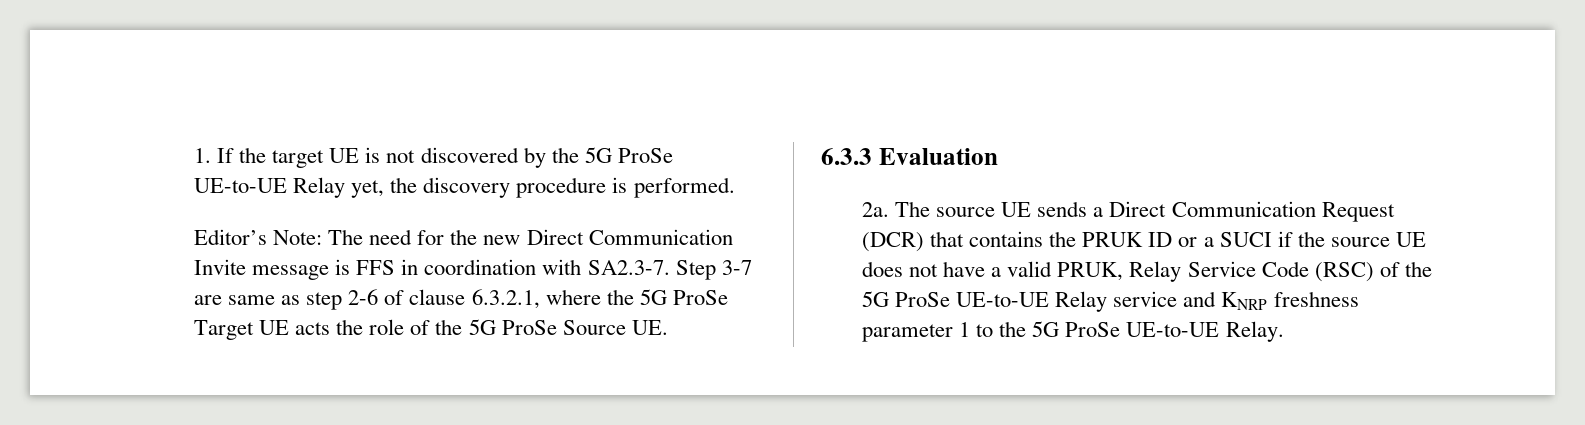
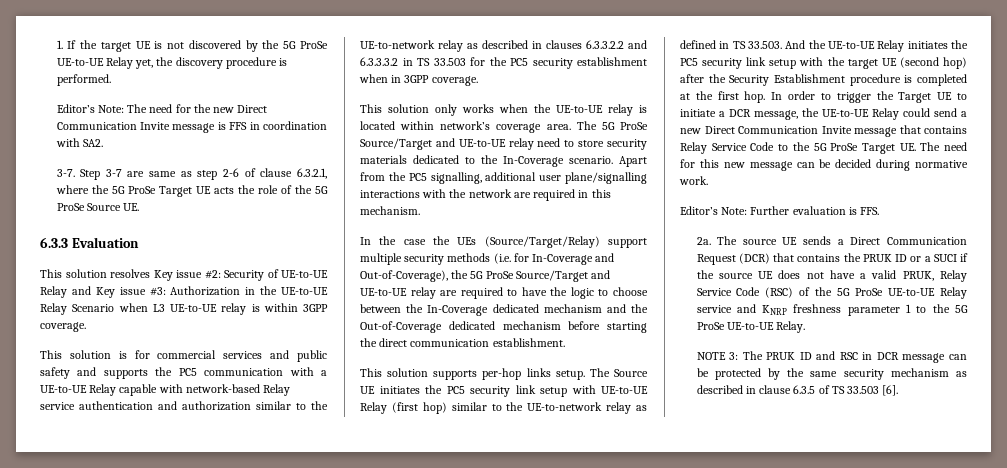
[587,260,670,275] SA2.3-7. -> [82,139,103,147] [56,169,75,177] SA2. // 3-7.
(998, 156) none -> [40,269,328,281] [40,286,328,298] [40,303,328,315] [40,322,86,332] [40,350,327,362] [40,367,327,379] [40,384,291,396] [40,401,328,411] [360,40,647,52] [360,57,647,69] [359,74,478,86] [360,104,647,116] [360,121,648,133] [360,138,647,150] [360,155,647,167] [360,172,647,184] [360,189,611,201] [360,206,420,215] [360,236,647,248] [360,253,615,265] [360,270,611,282] [360,287,648,299] [360,304,648,316] [360,321,647,333] [360,338,565,347] [360,368,648,380] [360,385,648,397] [360,402,647,414] [680,40,968,52] [680,57,967,69] [680,74,967,86] [680,91,967,103] [680,108,967,120] [680,125,967,137] [680,142,967,154] [680,159,968,171] [679,176,708,185] [680,206,880,215] // This solution resolves Key issue #2: Security of UE-to-UE Relay and Key issue #3: Authorization in the UE-to-UE Relay Scenario when L3 UE-to-UE relay is within 3GPP coverage. // This solution is for commercial services and public safety and supports the PC5 communication with a UE-to-UE Relay capable with network-based Relay service authentication and authorization similar to the UE-to-network relay as described in clauses 6.3.3.2.2 and 6.3.3.3.2 in TS 33.503 for the PC5 security establishment when in 3GPP coverage. // This solution only works when the UE-to-UE relay is located within network’s coverage area. The 5G ProSe Source/Target and UE-to-UE relay need to store security materials dedicated to the In-Coverage scenario. Apart from the PC5 signalling, additional user plane/signalling interactions with the network are required in this mechanism. // In the case the UEs (Source/Target/Relay) support multiple security methods (i.e. for In-Coverage and Out-of-Coverage), the 5G ProSe Source/Target and UE-to-UE relay are required to have the logic to choose between the In-Coverage dedicated mechanism and the Out-of-Coverage dedicated mechanism before starting the direct communication establishment. // This solution supports per-hop links setup. The Source UE initiates the PC5 security link setup with UE-to-UE Relay (first hop) similar to the UE-to-network relay as defined in TS 33.503. And the UE-to-UE Relay initiates the PC5 security link setup with the target UE (second hop) after the Security Establishment procedure is completed at the first hop. In order to trigger the Target UE to initiate a DCR message, the UE-to-UE Relay could send a new Direct Communication Invite message that contains Relay Service Code to the 5G ProSe Target UE. The need for this new message can be decided during normative work. // Editor’s Note: Further evaluation is FFS.
(1284, 331) none -> [696,351,967,363] [696,368,967,380] [696,385,899,396] // NOTE 3: The PRUK ID and RSC in DCR message can be protected by the same security mechanism as described in clause 6.3.5 of TS 33.503 [6].

